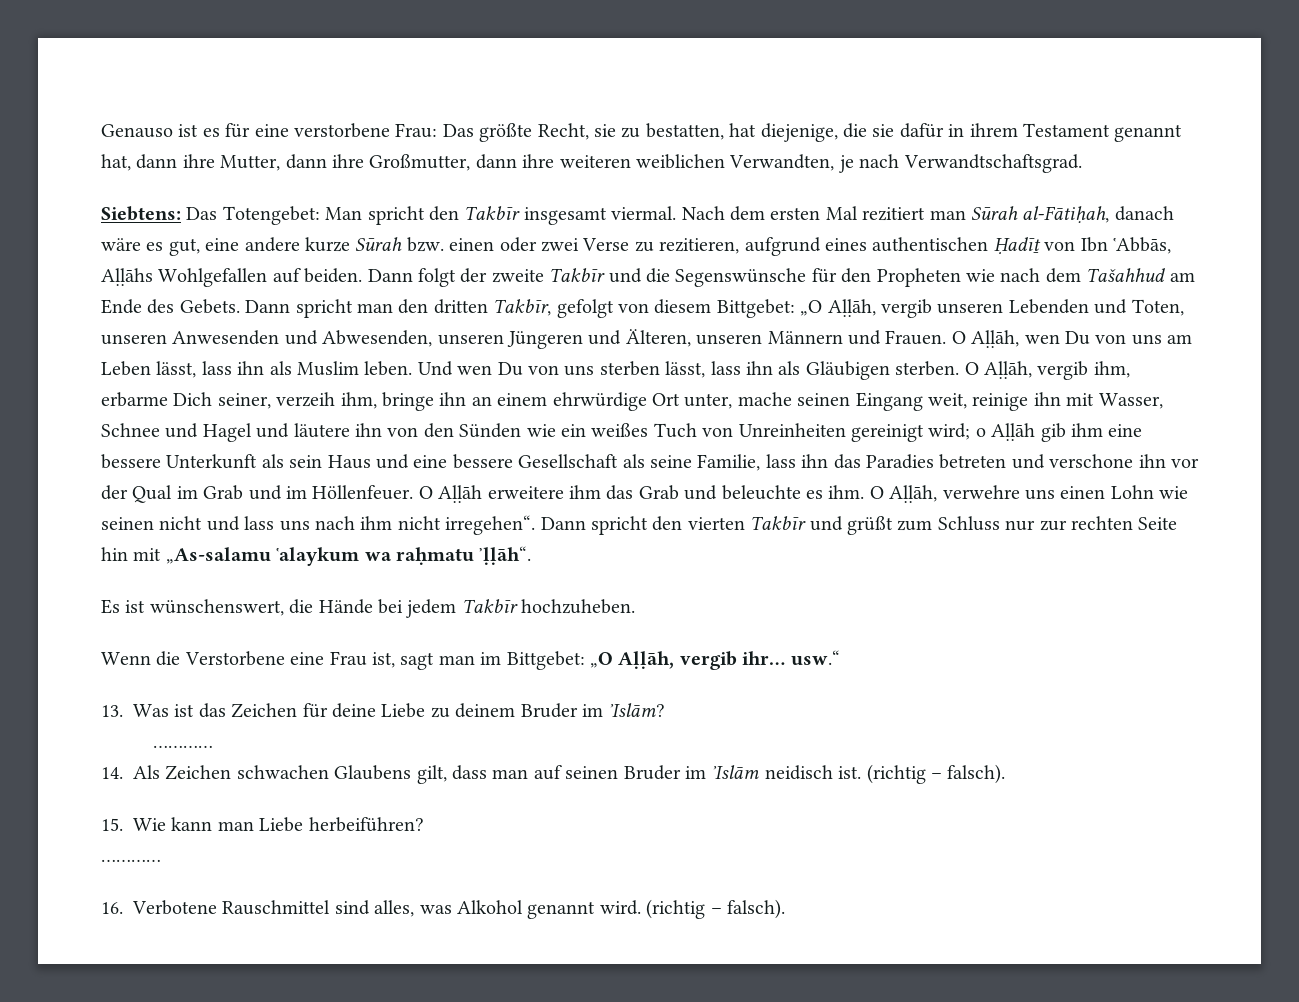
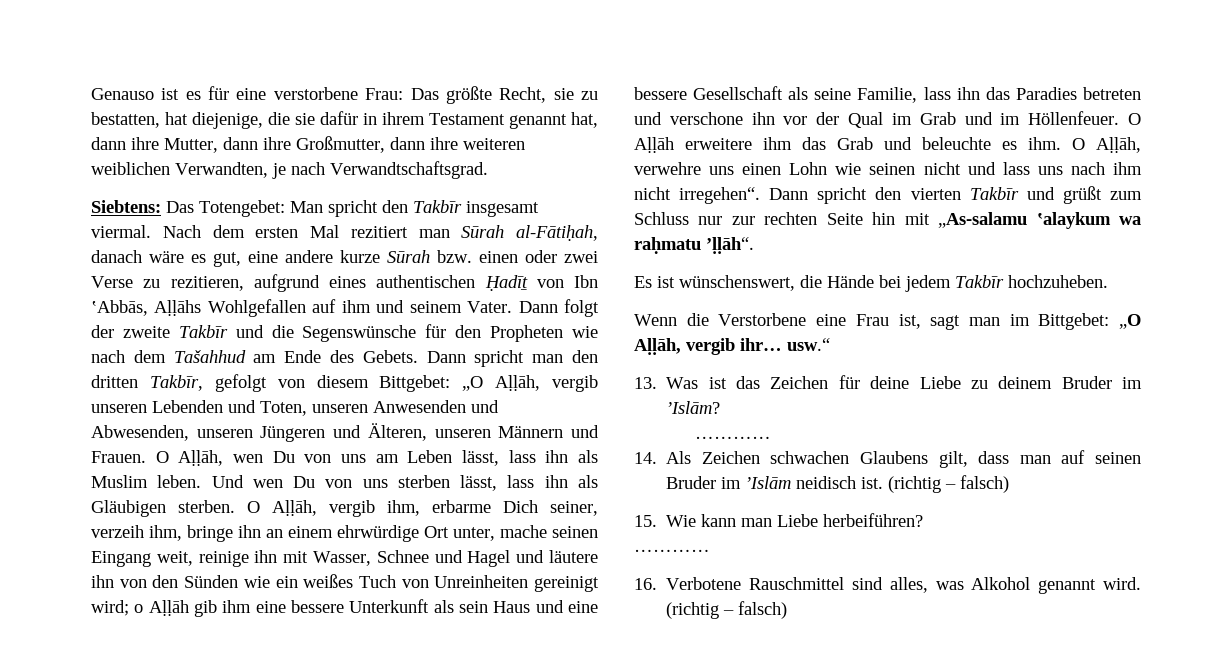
[304,268,363,283] beiden. -> [341,300,513,313] ihm und seinem Vater.
[947,764,1006,784] falsch). -> [960,475,1010,493] falsch)
[726,899,785,919] falsch). -> [738,601,788,619] falsch)

